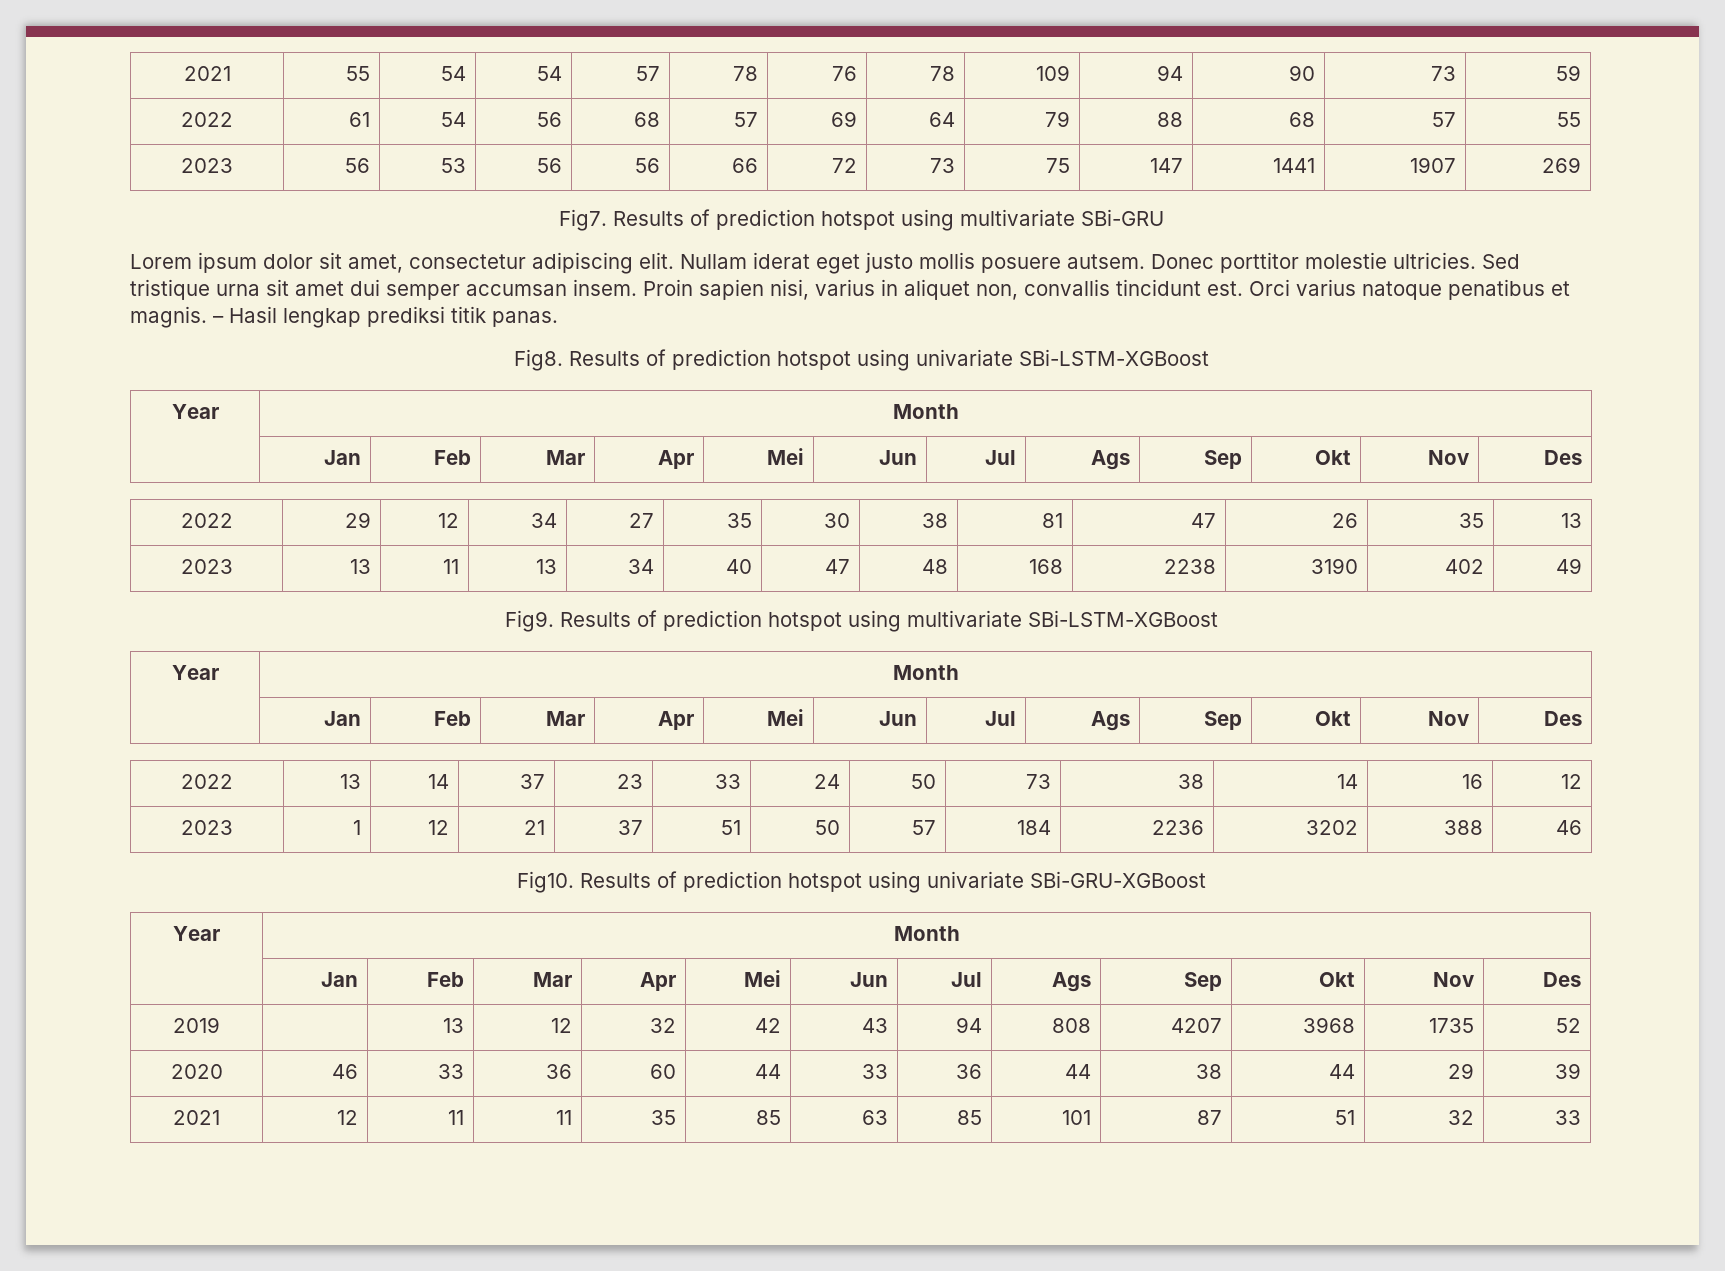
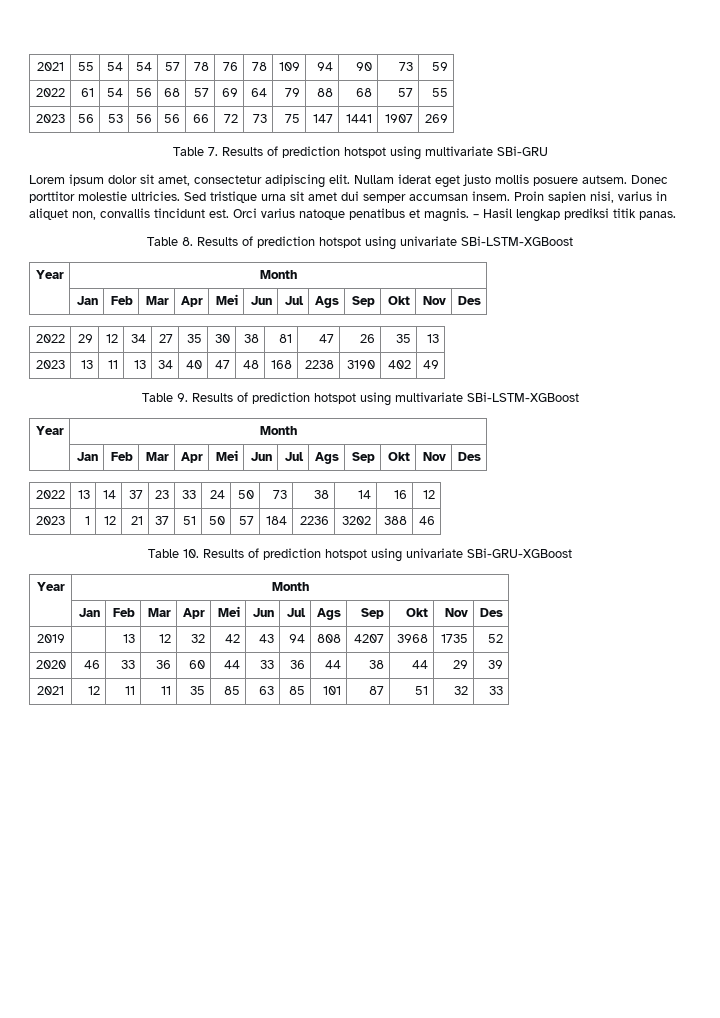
[558,209,607,231] Fig7. -> [172,147,218,156] Table 7.
[513,349,563,371] Fig8. -> [147,237,193,246] Table 8.
[504,610,554,632] Fig9. -> [141,393,188,402] Table 9.
[516,871,574,893] Fig10. -> [148,549,199,558] Table 10.

